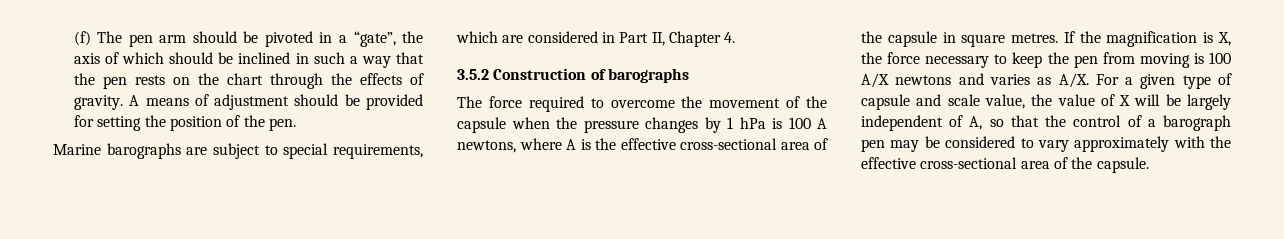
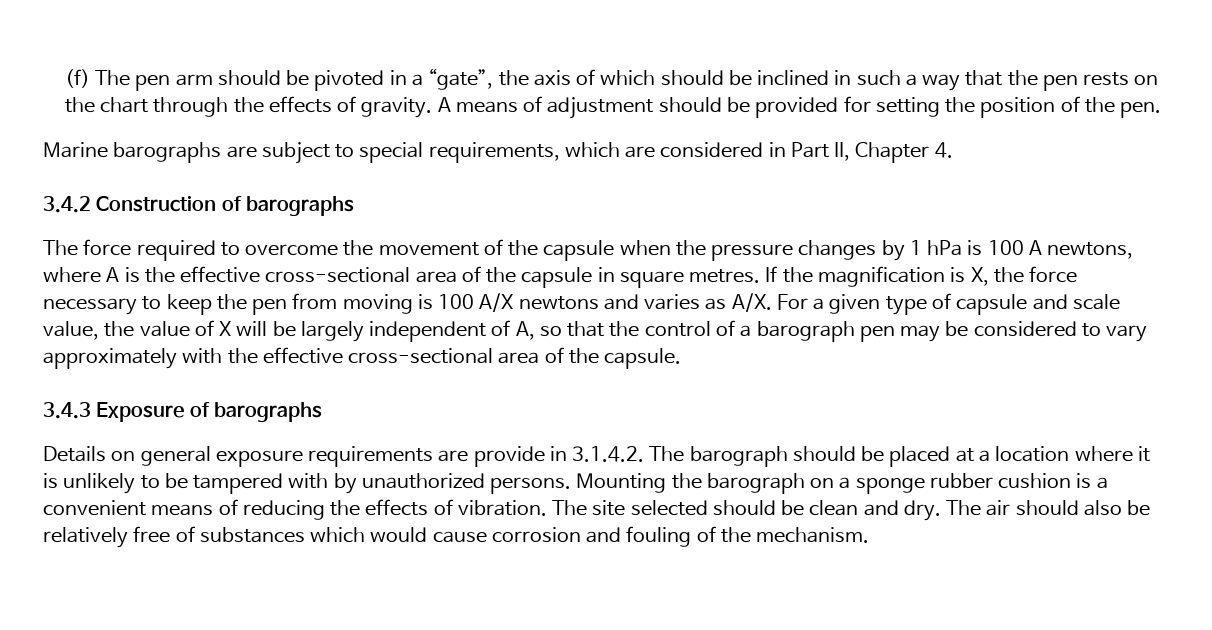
[457,69,489,80] 3.5.2 -> [43,196,91,213] 3.4.2
(1149, 165) none -> [43,402,322,422] [43,446,1150,467] [43,473,1108,494] [43,499,1151,521] [43,526,870,548] // 3.4.3 Exposure of barographs // Details on general exposure requirements are provide in 3.1.4.2. The barograph should be placed at a location where it is unlikely to be tampered with by unauthorized persons. Mounting the barograph on a sponge rubber cushion is a convenient means of reducing the effects of vibration. The site selected should be clean and dry. The air should also be relatively free of substances which would cause corrosion and fouling of the mechanism.

